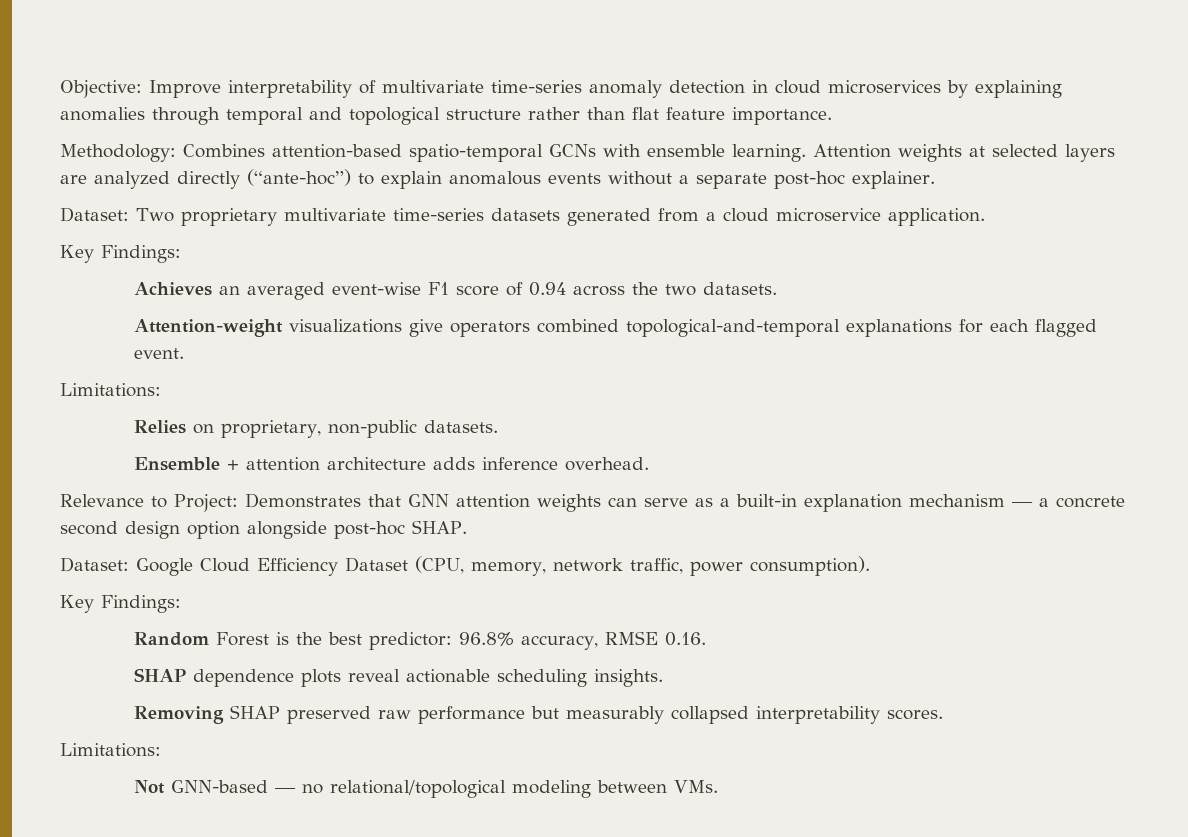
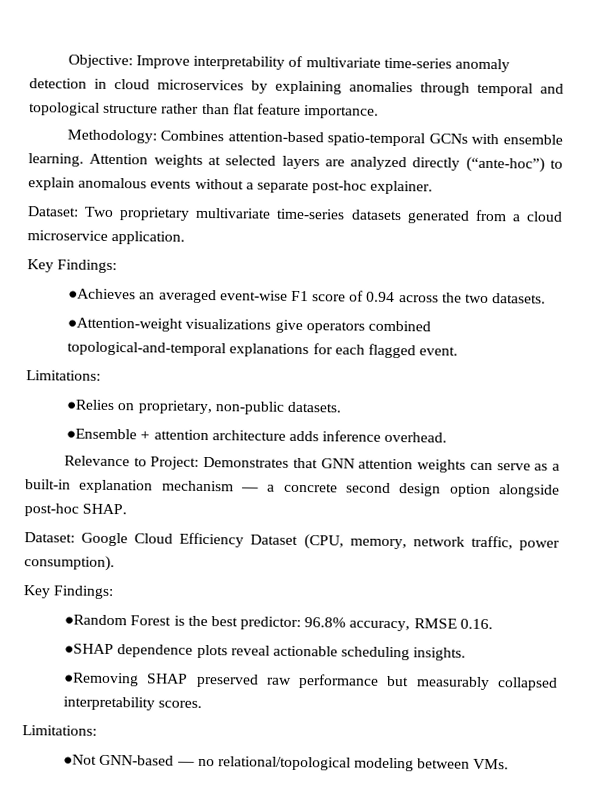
[133,282,212,296] Achieves -> [68,288,137,300] ●Achieves
[133,319,283,337] Attention-weight -> [67,317,184,332] ●Attention-weight
[133,420,186,434] Relies -> [66,399,116,411] ●Relies
[133,457,220,471] Ensemble -> [66,428,138,440] ●Ensemble
[133,632,209,646] Random -> [64,614,128,626] ●Random
[133,668,186,682] SHAP -> [64,643,115,655] ●SHAP
[133,706,224,724] Removing -> [63,672,140,687] ●Removing
[133,780,165,794] Not -> [63,754,98,765] ●Not

